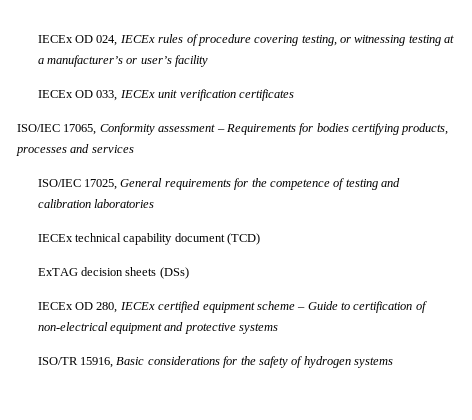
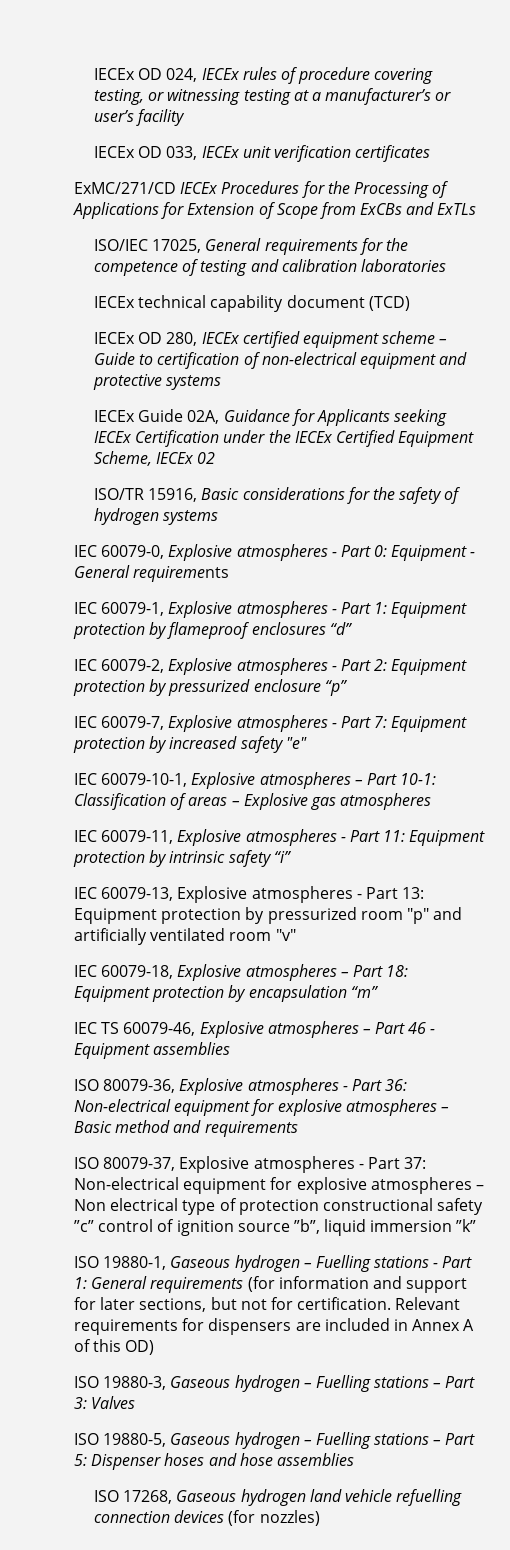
[17,123,449,135] [16,144,134,156] ISO/IEC 17065, Conformity assessment – Requirements for bodies certifying products, processes and services -> [74,181,450,198] [73,202,477,219] ExMC/271/CD IECEx Procedures for the Processing of Applications for Extension of Scope from ExCBs and ExTLs
[37,267,189,279] // ExTAG decision sheets (DSs) -> (410, 303) none
(279, 328) none -> [93,409,448,426] [93,430,475,447] [93,451,216,466] // IECEx Guide 02A, Guidance for Applicants seeking IECEx Certification under the IECEx Certified Equipment Scheme, IECEx 02
(394, 362) none -> [74,544,476,561] [74,565,230,582] [74,601,468,618] [73,622,352,639] [74,658,468,675] [73,679,347,696] [74,715,468,732] [73,736,307,753] [74,772,437,789] [74,793,432,810] [74,829,486,846] [73,850,291,867] [74,886,425,903] [74,907,463,924] [74,928,296,945] [74,964,409,981] [74,985,378,1002] [74,1021,436,1038] [74,1042,231,1059] [74,1078,408,1095] [74,1099,449,1116] [74,1120,298,1137] [74,1156,427,1173] [74,1177,484,1194] [74,1198,484,1215] [74,1219,477,1236] [74,1255,473,1272] [74,1276,468,1293] [74,1297,461,1312] [74,1318,475,1335] [74,1339,155,1355] [74,1375,476,1392] [74,1396,136,1409] [74,1432,476,1449] [74,1453,354,1470] [93,1489,463,1506] [93,1510,320,1526] // IEC 60079-0, Explosive atmospheres - Part 0: Equipment - General requirements // IEC 60079-1, Explosive atmospheres - Part 1: Equipment protection by flameproof enclosures “d” // IEC 60079-2, Explosive atmospheres - Part 2: Equipment protection by pressurized enclosure “p” // IEC 60079-7, Explosive atmospheres - Part 7: Equipment protection by increased safety "e" // IEC 60079-10-1, Explosive atmospheres – Part 10-1: Classification of areas – Explosive gas atmospheres // IEC 60079-11, Explosive atmospheres - Part 11: Equipment protection by intrinsic safety “i” // IEC 60079-13, Explosive atmospheres - Part 13: Equipment protection by pressurized room "p" and artificially ventilated room "v" // IEC 60079-18, Explosive atmospheres – Part 18: Equipment protection by encapsulation “m” // IEC TS 60079-46, Explosive atmospheres – Part 46 - Equipment assemblies // ISO 80079-36, Explosive atmospheres - Part 36: Non-electrical equipment for explosive atmospheres – Basic method and requirements // ISO 80079-37, Explosive atmospheres - Part 37: Non-electrical equipment for explosive atmospheres – Non electrical type of protection constructional safety ”c” control of ignition source ”b”, liquid immersion ”k” // ISO 19880-1, Gaseous hydrogen – Fuelling stations - Part 1: General requirements (for information and support for later sections, but not for certification. Relevant requirements for dispensers are included in Annex A of this OD) // ISO 19880-3, Gaseous hydrogen – Fuelling stations – Part 3: Valves // ISO 19880-5, Gaseous hydrogen – Fuelling stations – Part 5: Dispenser hoses and hose assemblies // ISO 17268, Gaseous hydrogen land vehicle refuelling connection devices (for nozzles)

